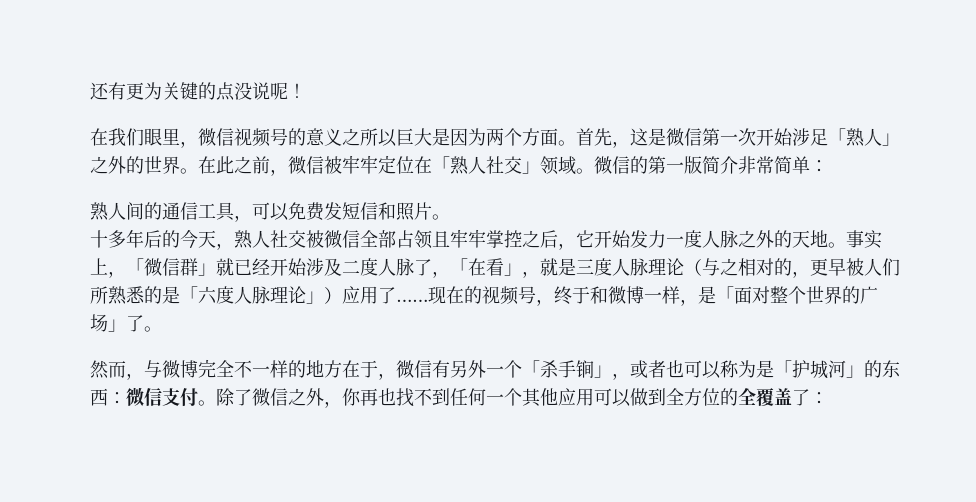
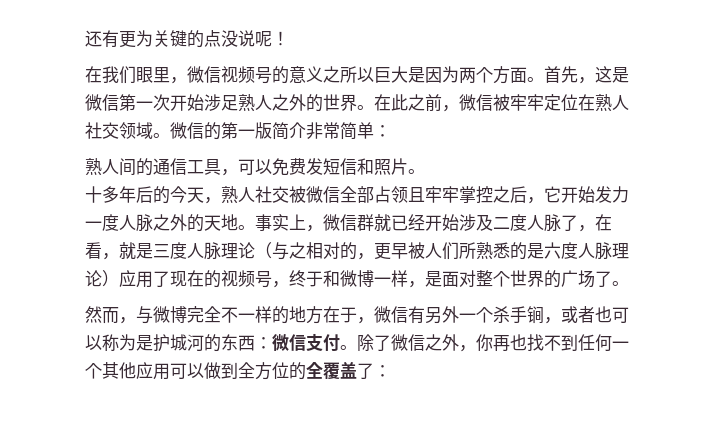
[828,128,900,147] 「熟人」 -> [238,94,272,112] 熟人
[432,156,540,175] 「熟人社交」 -> [595,94,629,112] [85,122,119,139] 熟人社交
[126,258,216,276] 「微信群」 -> [323,214,374,231] 微信群
[450,258,522,276] 「在看」 -> [595,214,612,231] [85,242,102,259] 在看
[180,286,198,302] 「 -> (544, 251) none
[306,291,324,304] 」 -> (102, 278) none
[396,299,428,302] …… -> (170, 279) none
[716,286,734,302] 「 -> (442, 279) none
[108,319,126,332] 」 -> (595, 279) none
[522,360,612,378] 「杀手锏」 -> [493,306,544,324] 杀手锏
[774,360,864,379] 「护城河」 -> [153,334,204,352] 护城河

